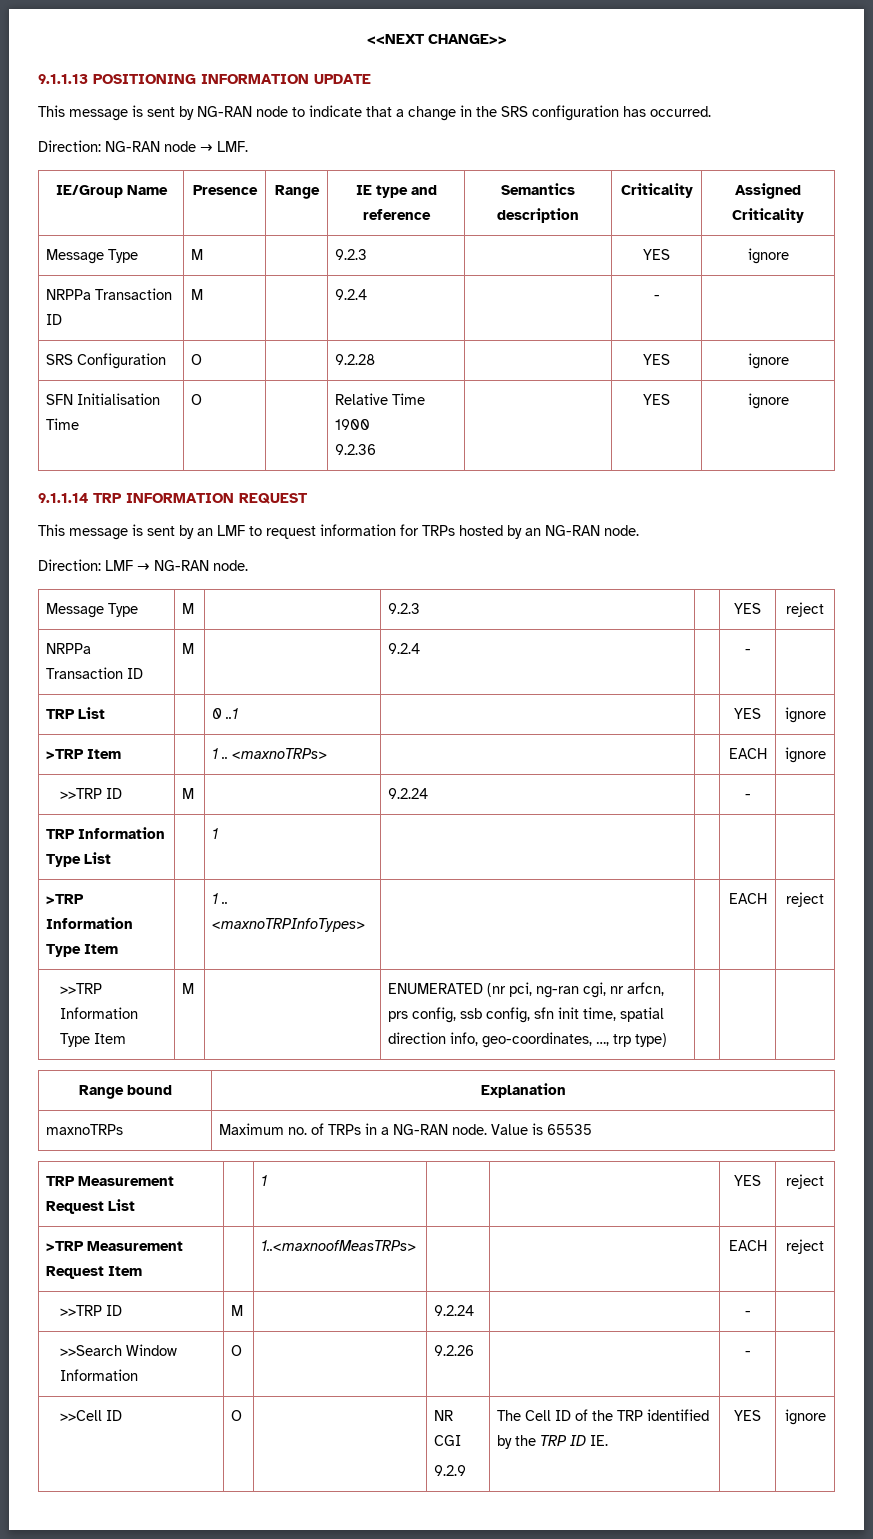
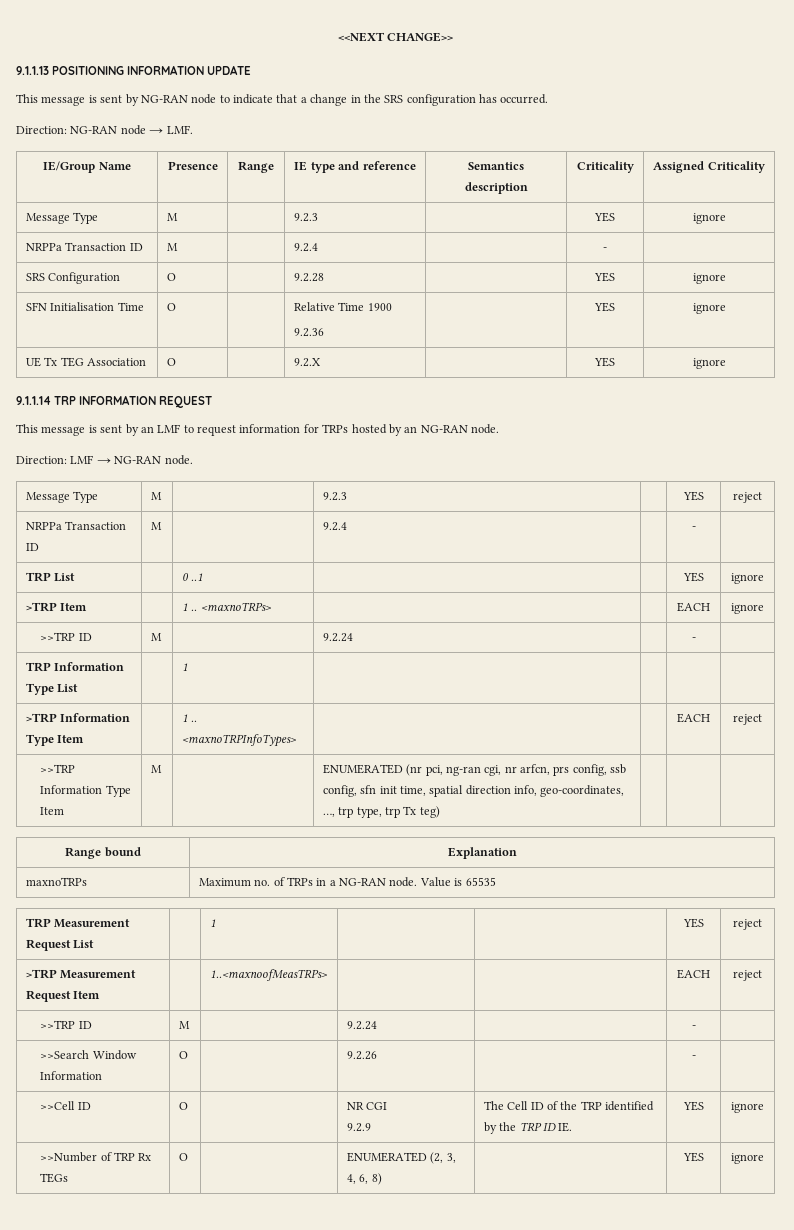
(789, 401) none -> [25,357,146,367] [166,358,176,366] [293,358,321,367] [594,357,615,367] [692,358,726,369] // UE Tx TEG Association | O | | 9.2.X | | YES | ignore
[635,1033,668,1047] type) -> [356,806,440,818] type, trp Tx teg)
(826, 1417) none -> [40,1152,152,1162] [40,1173,69,1183] [178,1153,188,1161] [346,1152,456,1164] [346,1173,382,1185] [682,1152,704,1162] [731,1153,764,1164] // >>Number of TRP Rx TEGs | O | | ENUMERATED (2, 3, 4, 6, 8) | | YES | ignore

